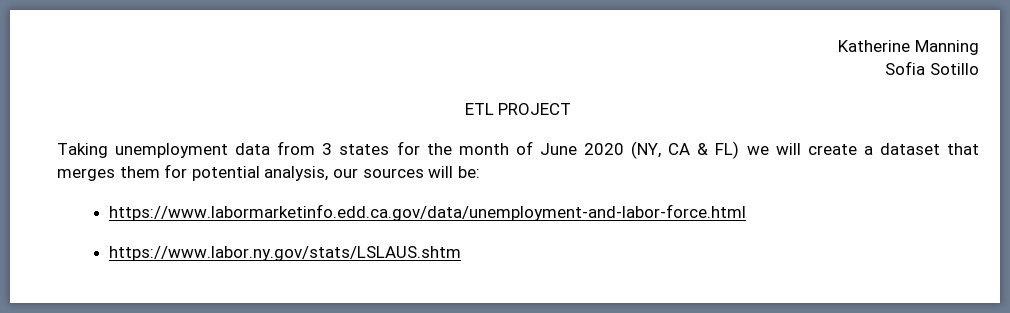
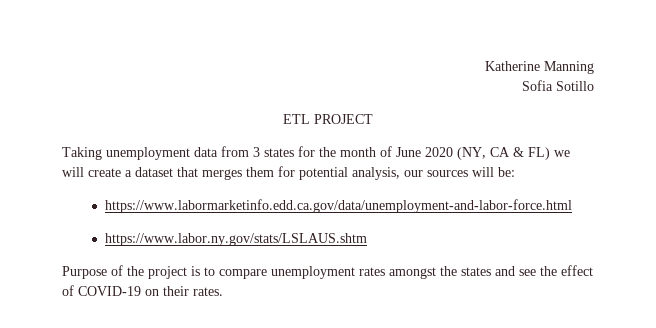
(462, 253) none -> [62,265,593,279] [62,285,223,296] // Purpose of the project is to compare unemployment rates amongst the states and see the effect of COVID-19 on their rates.

